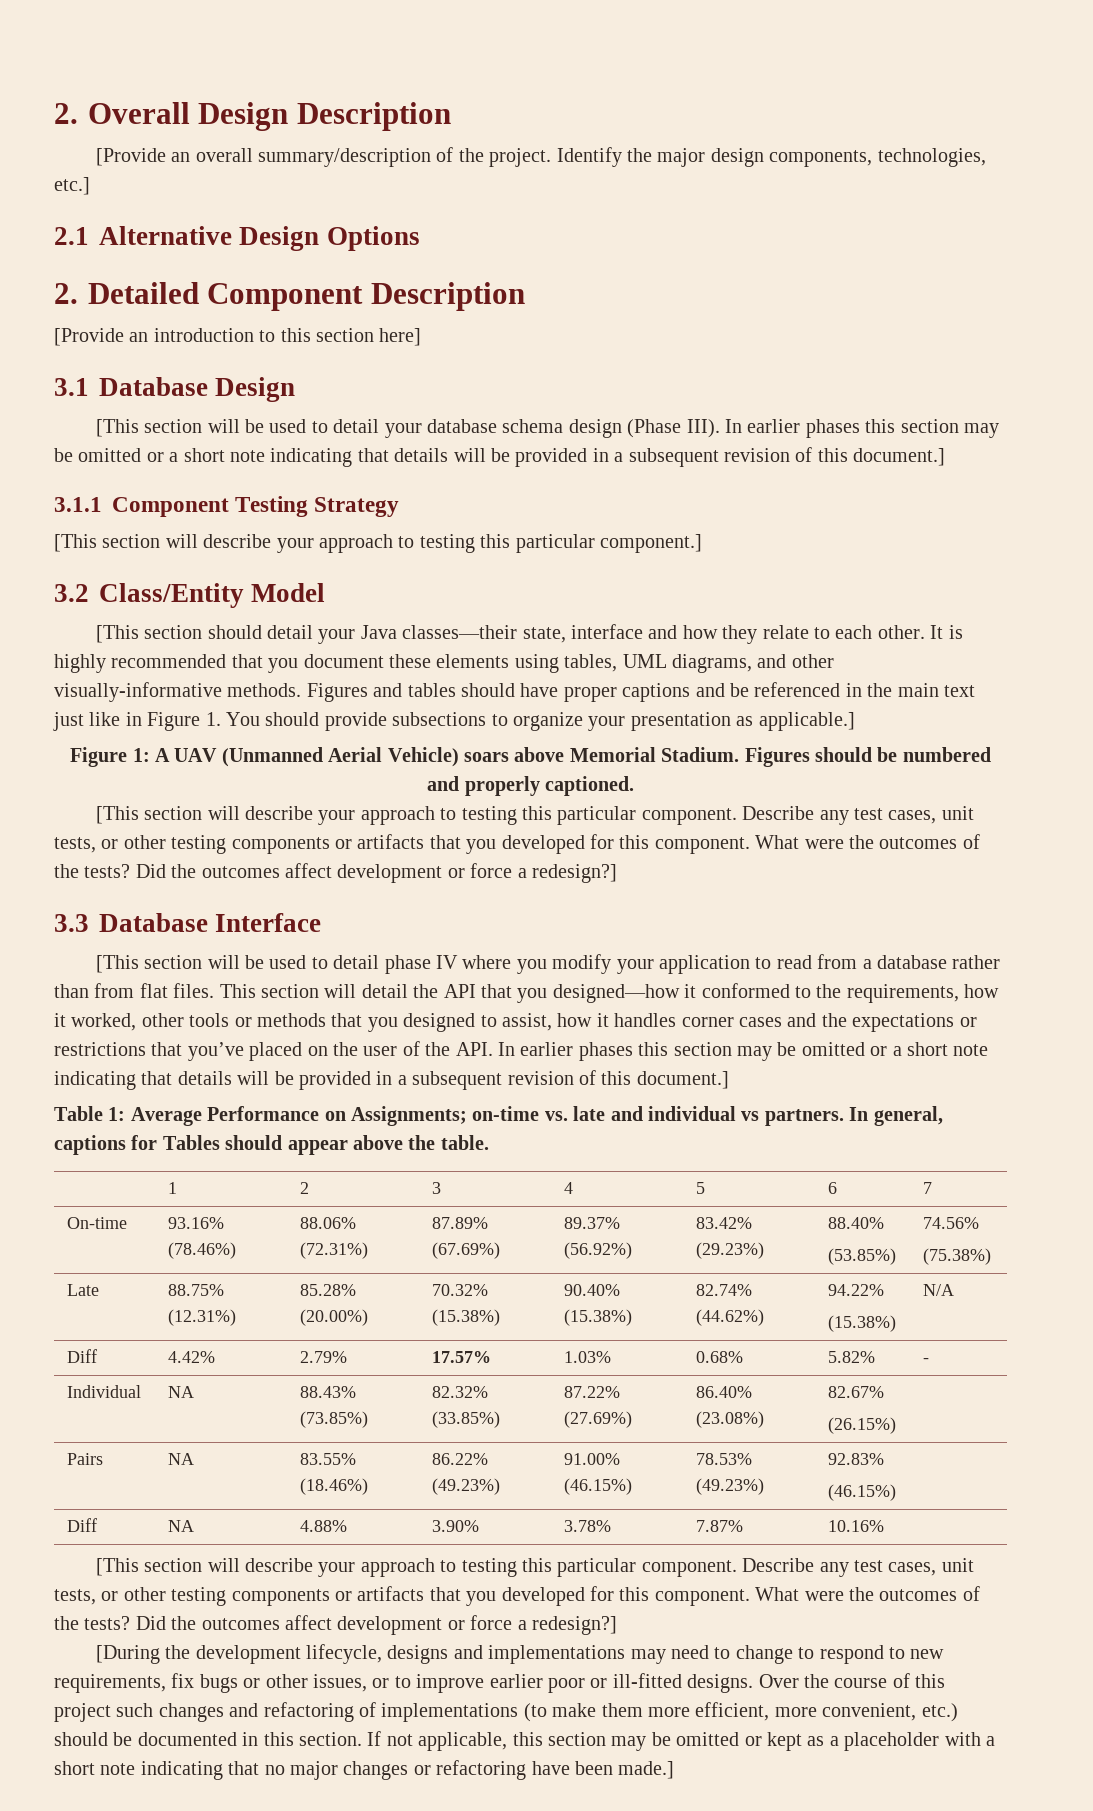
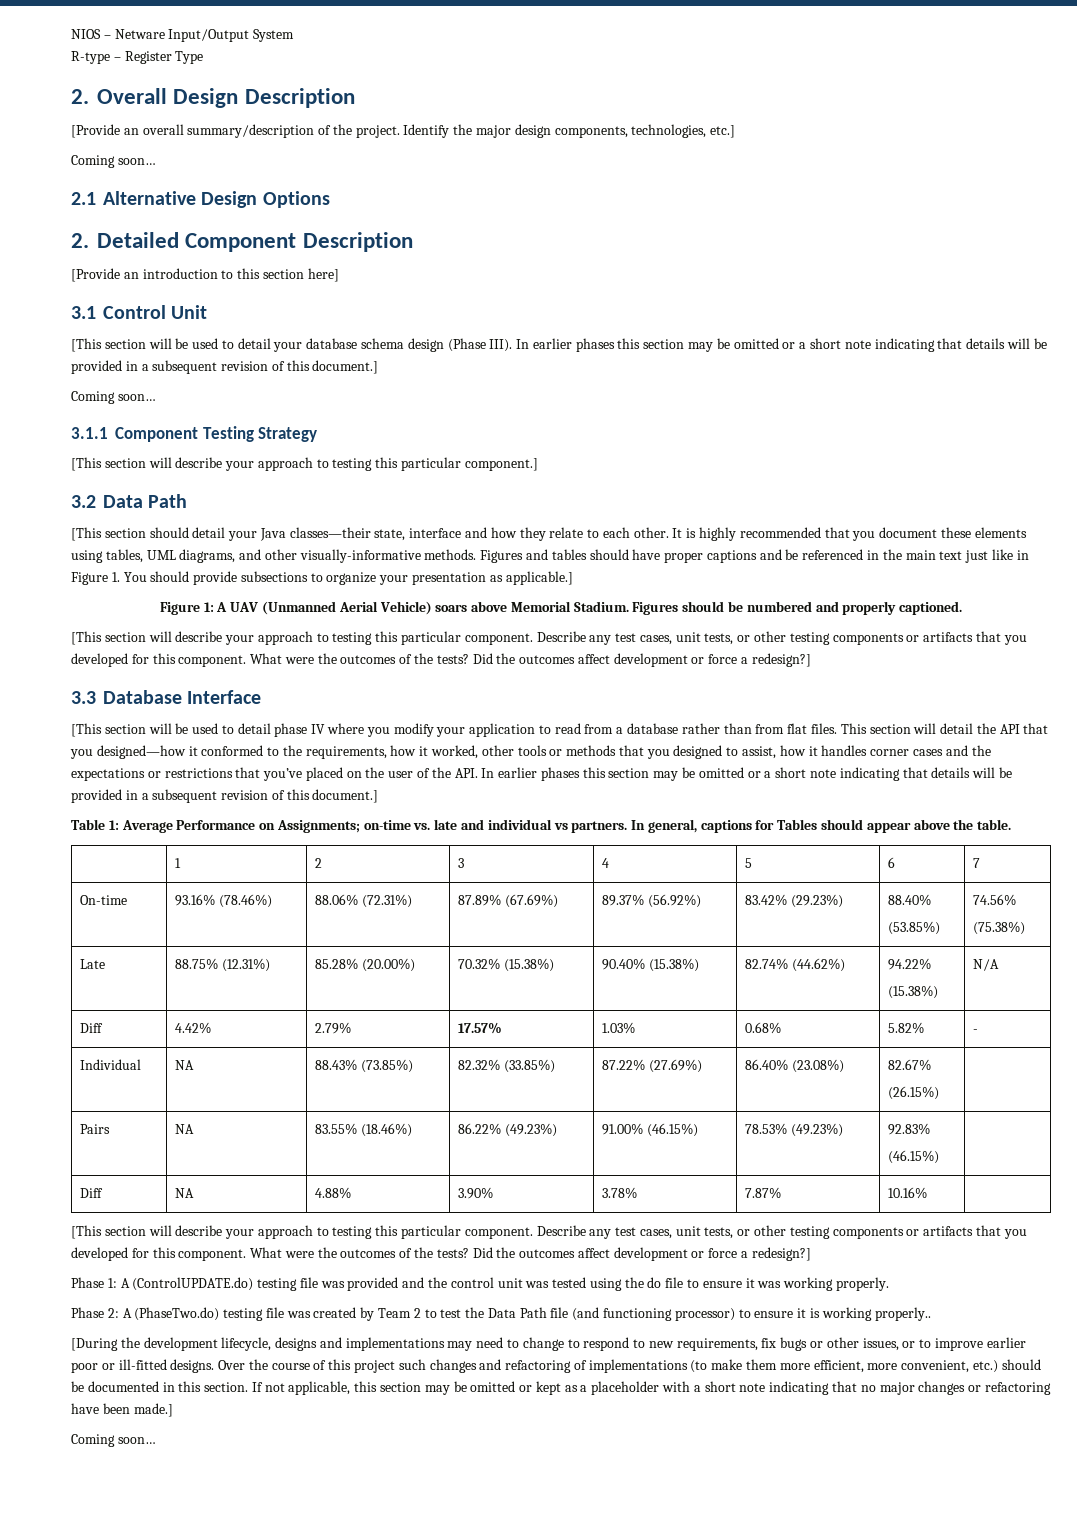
(54, 113) none -> [71,29,295,42] [71,51,204,64] NIOS – Netware Input/Output System // R-type – Register Type //
(90, 186) none -> [71,155,156,168] // Coming soon…
[99,377,296,402] Database Design -> [103,305,208,319] Control Unit
(946, 457) none -> [71,391,156,404] // Coming soon…
[99,583,326,608] Class/Entity Model -> [103,494,188,508] Data Path
(617, 1625) none -> [71,1277,889,1291] [71,1307,931,1321] // Phase 1: A (ControlUPDATE.do) testing file was provided and the control unit was tested using the do file to ensure it was working properly. // Phase 2: A (PhaseTwo.do) testing file was created by Team 2 to test the Data Path file (and functioning processor) to ensure it is working properly..
(675, 1770) none -> [71,1434,156,1447] // Coming soon…

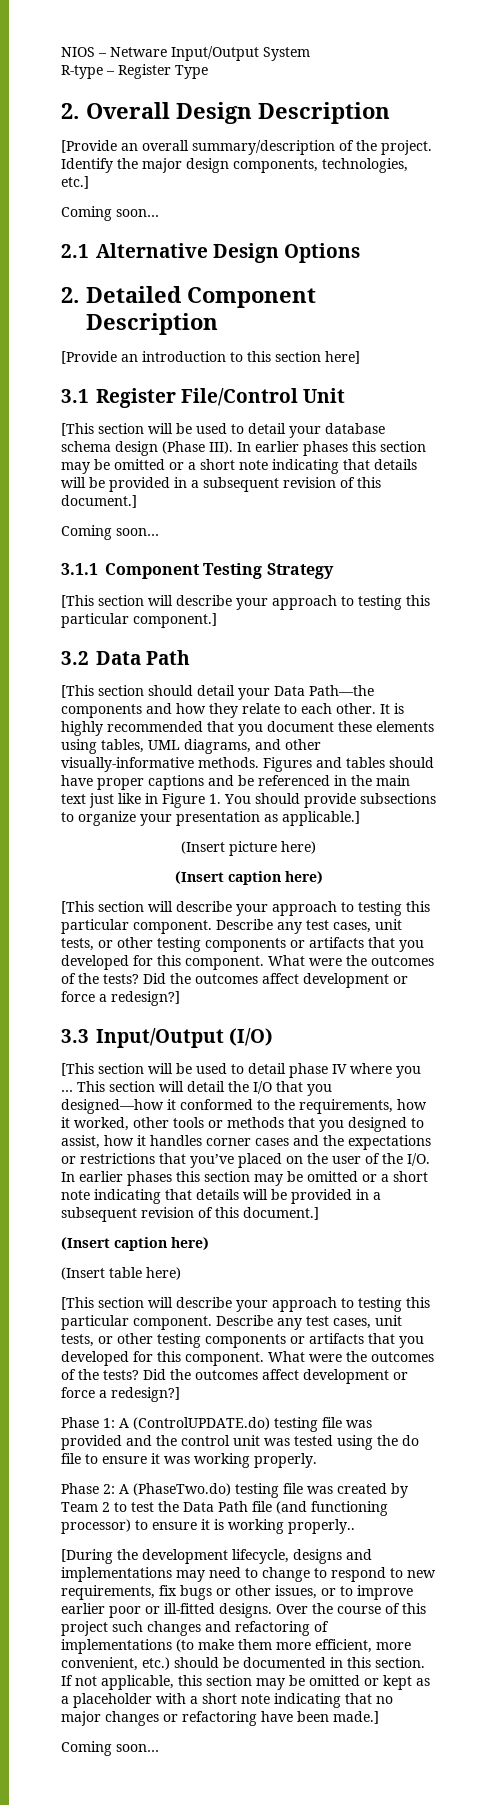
[103,305,166,319] Control -> [96,388,299,408] Register File/Control
[259,527,462,541] Java classes—their state, interface -> [274,685,374,696] [61,704,142,718] Data Path—the components
[159,601,963,615] Figure 1: A UAV (Unmanned Aerial Vehicle) soars above Memorial Stadium. Figures should be numbered and properly captioned. -> [181,841,316,856] [174,871,323,885] (Insert picture here) // (Insert caption here)
[103,690,262,704] Database Interface -> [96,1028,274,1048] Input/Output (I/O)
[393,723,837,737] modify your application to read from a database rather than from flat files. -> [61,1090,73,1092] …
[999,724,1020,734] API -> [253,1081,272,1094] I/O
[454,768,478,778] API. -> [407,1153,430,1166] I/O.
[71,819,1012,833] [175,858,182,868] [315,858,323,868] [458,858,465,868] [602,858,610,868] [745,858,753,868] [888,857,896,868] [973,858,981,868] [80,895,128,905] [175,894,273,908] [315,894,413,908] [458,894,559,908] [602,894,702,908] [745,894,844,908] [888,894,932,906] [888,921,941,935] [973,894,1017,906] [973,921,1026,935] [80,959,106,969] [175,958,271,972] [315,958,416,972] [458,958,555,972] [602,958,700,972] [745,958,846,972] [888,958,932,970] [888,985,939,999] [973,959,1000,971] [80,1023,104,1033] [175,1022,212,1034] [315,1022,352,1034] [458,1022,503,1034] [602,1022,636,1034] [745,1022,782,1034] [888,1022,925,1034] [973,1029,979,1033] [80,1059,142,1070] [175,1060,195,1070] [315,1059,414,1073] [458,1059,556,1073] [602,1059,703,1073] [745,1059,845,1073] [888,1059,932,1071] [888,1086,940,1100] [80,1124,111,1134] [175,1124,195,1134] [315,1123,413,1137] [458,1123,558,1137] [602,1123,699,1137] [745,1123,844,1137] [888,1123,931,1135] [888,1150,940,1164] [80,1188,104,1198] [175,1188,195,1198] [315,1187,352,1199] [458,1187,494,1199] [602,1187,638,1199] [745,1187,782,1199] [888,1187,928,1199] Table 1: Average Performance on Assignments; on-time vs. late and individual vs partners. In general, captions for Tables should appear above the table. // | 1 | 2 | 3 | 4 | 5 | 6 | 7 // On-time | 93.16% (78.46%) | 88.06% (72.31%) | 87.89% (67.69%) | 89.37% (56.92%) | 83.42% (29.23%) | 88.40% // (53.85%) | 74.56% // (75.38%) // Late | 88.75% (12.31%) | 85.28% (20.00%) | 70.32% (15.38%) | 90.40% (15.38%) | 82.74% (44.62%) | 94.22% // (15.38%) | N/A // Diff | 4.42% | 2.79% | 17.57% | 1.03% | 0.68% | 5.82% | - // Individual | NA | 88.43% (73.85%) | 82.32% (33.85%) | 87.22% (27.69%) | 86.40% (23.08%) | 82.67% // (26.15%) | // Pairs | NA | 83.55% (18.46%) | 86.22% (49.23%) | 91.00% (46.15%) | 78.53% (49.23%) | 92.83% // (46.15%) | // Diff | NA | 4.88% | 3.90% | 3.78% | 7.87% | 10.16% | -> [61,1237,209,1251] [61,1267,181,1280] (Insert caption here) // (Insert table here)

